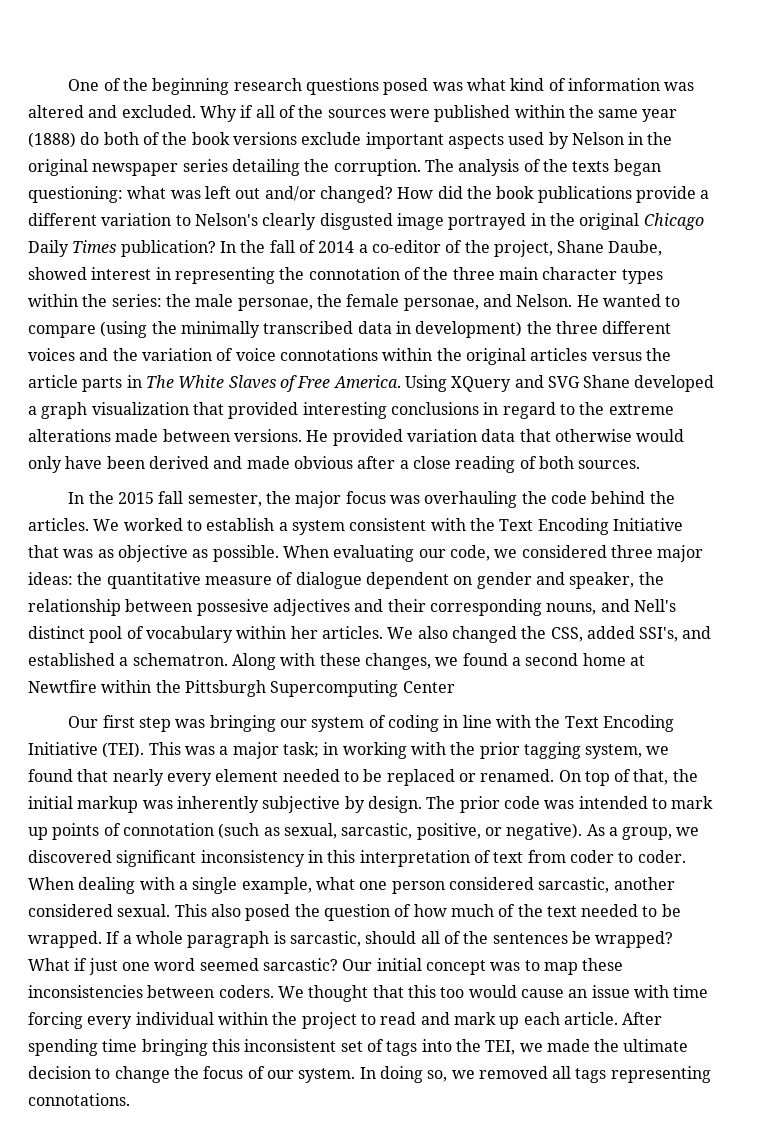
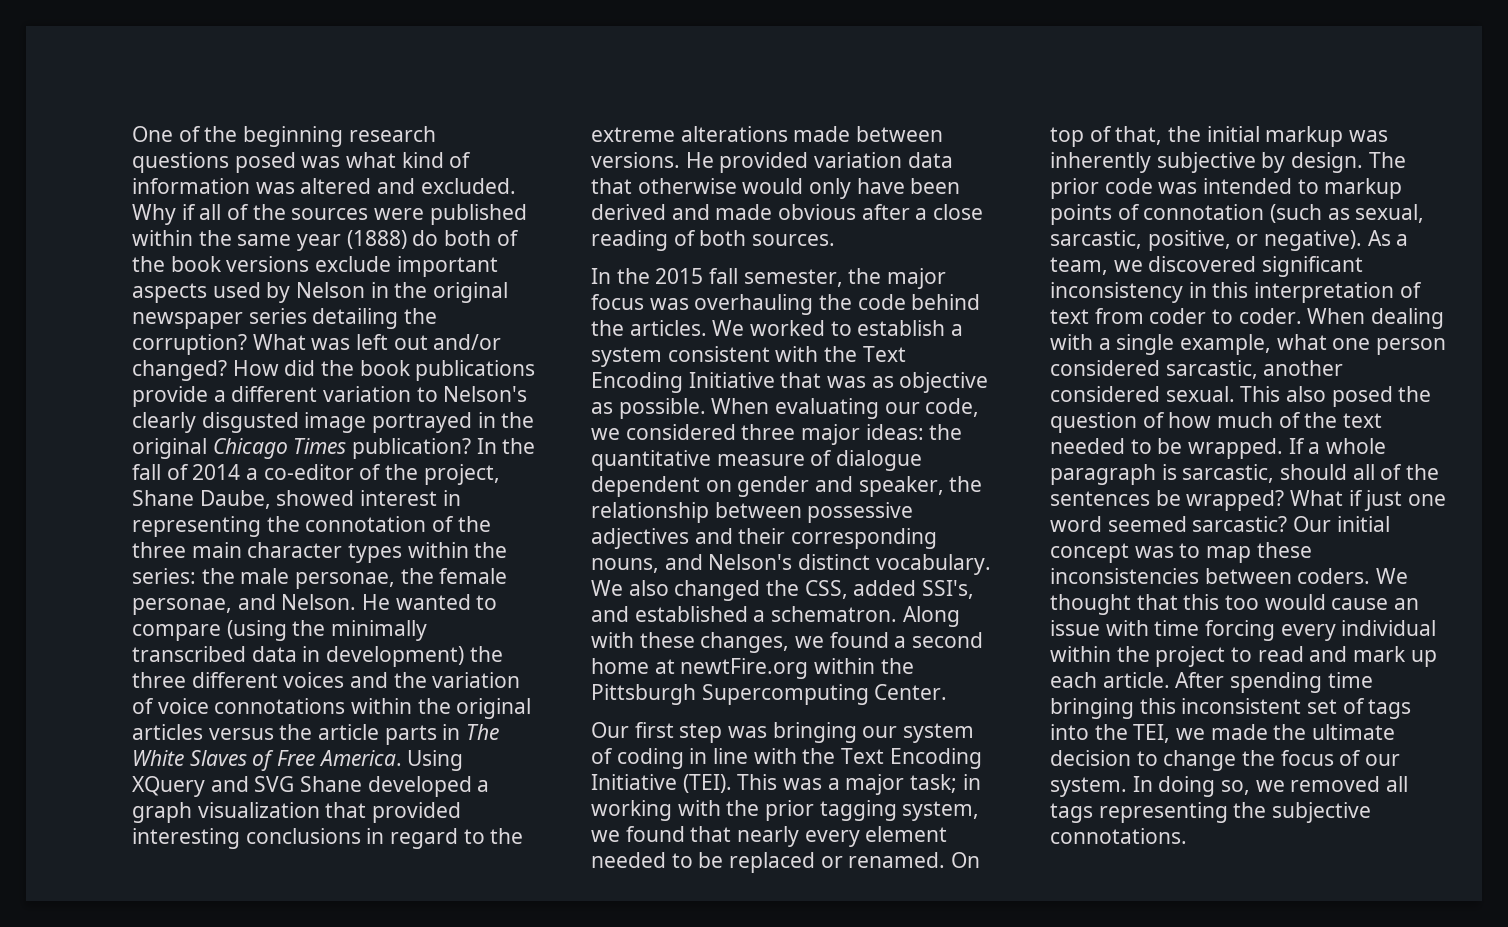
[333,159,661,176] [28,186,167,203] corruption. The analysis of the texts began questioning: what -> [132,334,306,355] corruption? What
[28,240,69,257] Daily -> (288, 448) none
[196,599,269,616] possesive -> [807,502,914,523] possessive
[633,599,676,612] [28,626,383,643] Nell's distinct pool of vocabulary within her articles. -> [708,554,991,575] Nelson's distinct vocabulary.
[28,680,97,693] Newtfire -> [680,658,809,679] newtFire.org
[402,681,455,693] Center -> [874,684,948,700] Center.
[671,796,714,809] [28,827,48,840] mark up -> [1324,178,1403,199] markup
[622,827,673,840] group, -> [1050,257,1108,275] team,
(711, 1074) none -> [1233,802,1372,823] the subjective

